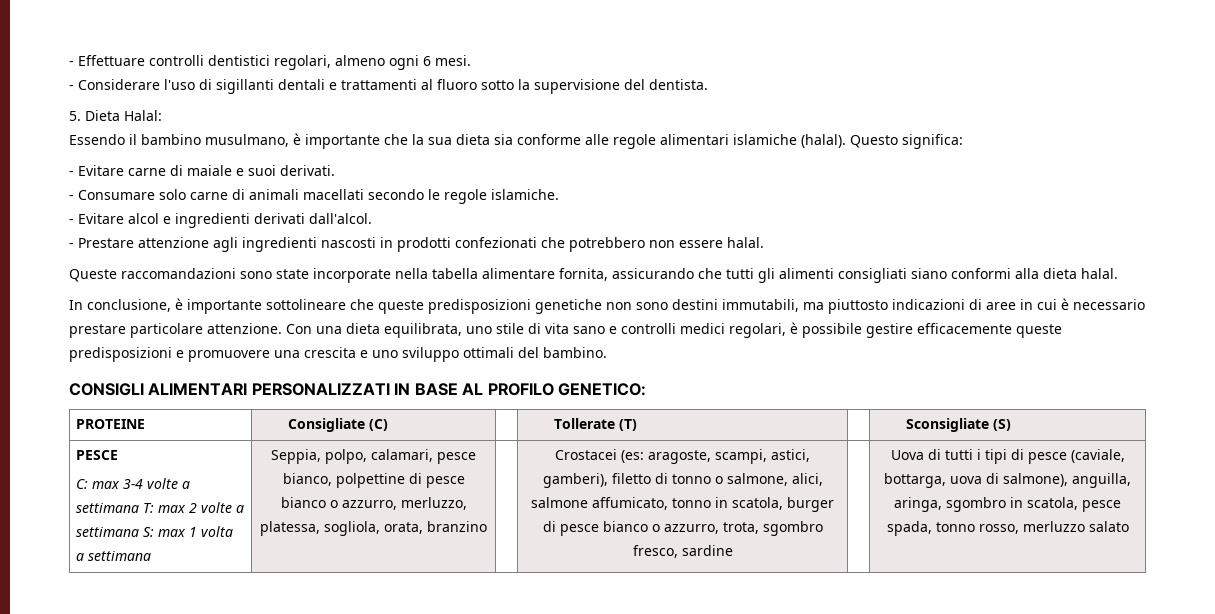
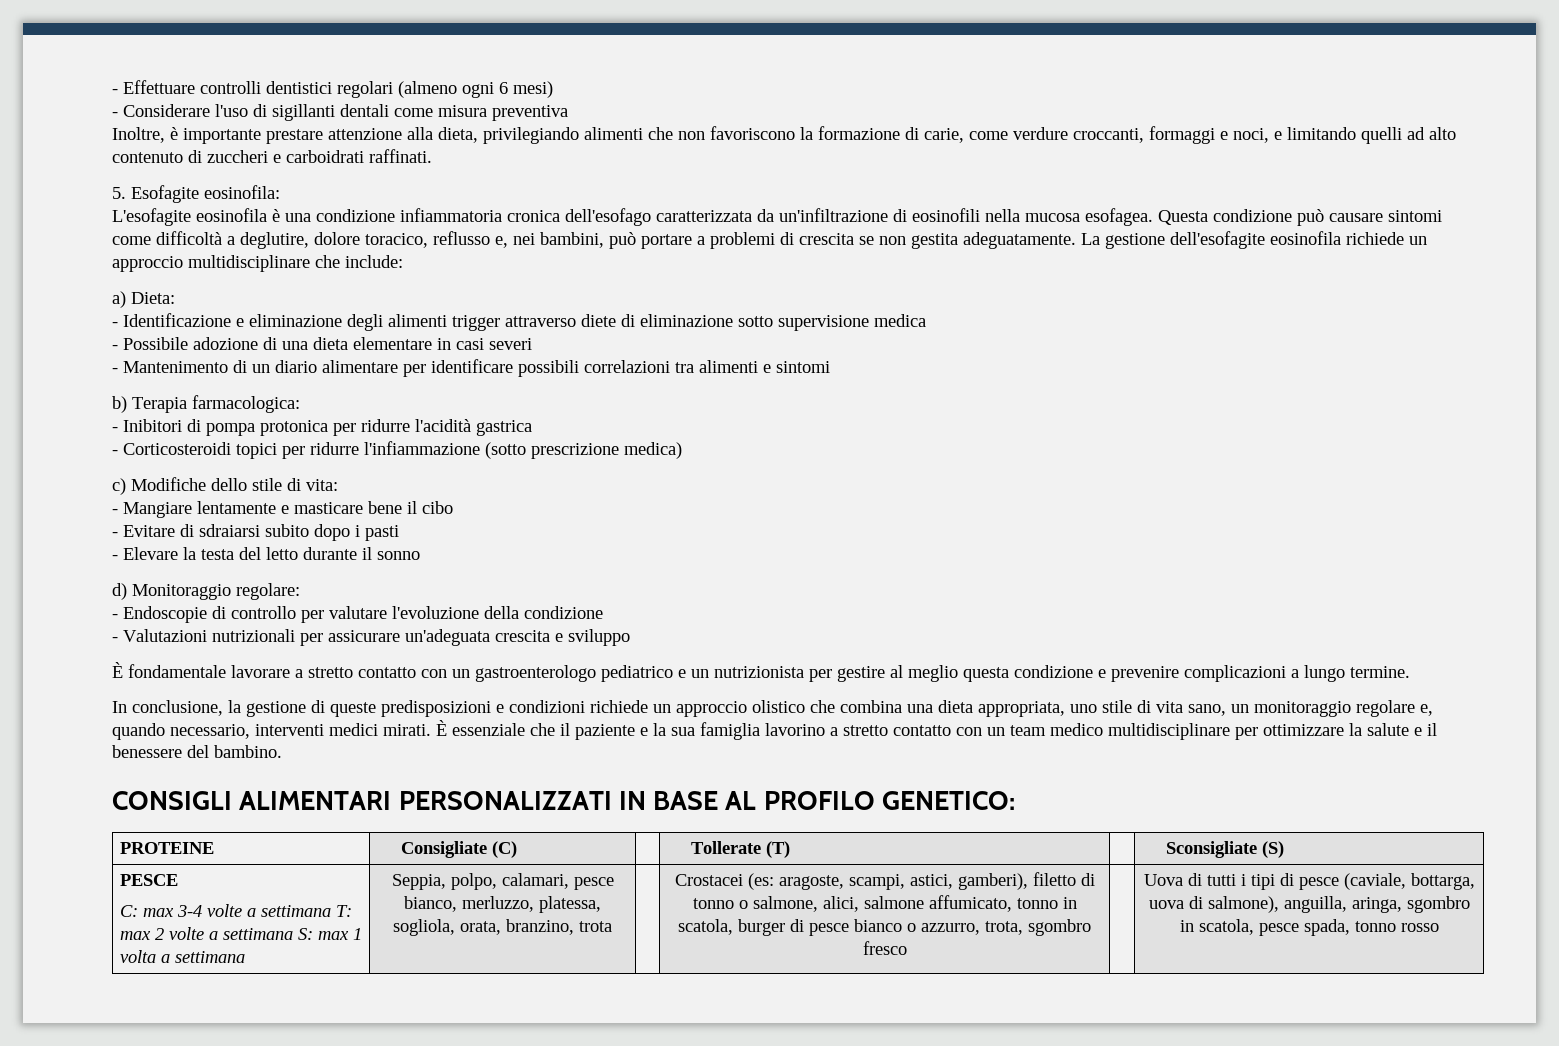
[274,55,385,70] regolari, almeno -> [337,81,457,98] regolari (almeno
[435,55,471,66] mesi. -> [513,81,553,98] mesi)
[329,79,708,94] [69,110,162,121] [69,133,963,149] [69,165,335,176] [69,189,559,204] [69,213,372,228] [69,237,764,252] [69,268,1118,283] [69,298,1145,314] [69,323,462,338] e trattamenti al fluoro sotto la supervisione del dentista. // 5. Dieta Halal: // Essendo il bambino musulmano, è importante che la sua dieta sia conforme alle regole alimentari islamiche (halal). Questo significa: // - Evitare carne di maiale e suoi derivati. // - Consumare solo carne di animali macellati secondo le regole islamiche. // - Evitare alcol e ingredienti derivati dall'alcol. // - Prestare attenzione agli ingredienti nascosti in prodotti confezionati che potrebbero non essere halal. // Queste raccomandazioni sono state incorporate nella tabella alimentare fornita, assicurando che tutti gli alimenti consigliati siano conformi alla dieta halal. // In conclusione, è importante sottolineare che queste predisposizioni genetiche non sono destini immutabili, ma piuttosto indicazioni di aree in cui è necessario prestare particolare attenzione. Con una dieta equilibrata, -> [394,105,568,121] [112,126,1456,144] [112,149,432,163] [112,185,280,203] [112,208,1442,226] [112,231,1427,249] [112,255,403,272] [112,291,175,308] [112,313,926,331] [112,337,532,350] [112,359,830,377] [112,395,300,413] [112,419,532,436] [112,441,682,459] [112,477,338,495] [112,501,453,518] [112,524,399,541] [112,547,420,560] [112,583,300,600] [112,606,603,623] [112,629,630,646] [112,662,1410,682] [112,700,1065,717] come misura preventiva // Inoltre, è importante prestare attenzione alla dieta, privilegiando alimenti che non favoriscono la formazione di carie, come verdure croccanti, formaggi e noci, e limitando quelli ad alto contenuto di zuccheri e carboidrati raffinati. // 5. Esofagite eosinofila: // L'esofagite eosinofila è una condizione infiammatoria cronica dell'esofago caratterizzata da un'infiltrazione di eosinofili nella mucosa esofagea. Questa condizione può causare sintomi come difficoltà a deglutire, dolore toracico, reflusso e, nei bambini, può portare a problemi di crescita se non gestita adeguatamente. La gestione dell'esofagite eosinofila richiede un approccio multidisciplinare che include: // a) Dieta: // - Identificazione e eliminazione degli alimenti trigger attraverso diete di eliminazione sotto supervisione medica // - Possibile adozione di una dieta elementare in casi severi // - Mantenimento di un diario alimentare per identificare possibili correlazioni tra alimenti e sintomi // b) Terapia farmacologica: // - Inibitori di pompa protonica per ridurre l'acidità gastrica // - Corticosteroidi topici per ridurre l'infiammazione (sotto prescrizione medica) // c) Modifiche dello stile di vita: // - Mangiare lentamente e masticare bene il cibo // - Evitare di sdraiarsi subito dopo i pasti // - Elevare la testa del letto durante il sonno // d) Monitoraggio regolare: // - Endoscopie di controllo per valutare l'evoluzione della condizione // - Valutazioni nutrizionali per assicurare un'adeguata crescita e sviluppo // È fondamentale lavorare a stretto contatto con un gastroenterologo pediatrico e un nutrizionista per gestire al meglio questa condizione e prevenire complicazioni a lungo termine. // In conclusione, la gestione di queste predisposizioni e condizioni richiede un approccio olistico che combina una dieta appropriata,
[573,322,1062,338] [69,347,514,362] sano e controlli medici regolari, è possibile gestire efficacemente queste predisposizioni e promuovere una crescita e uno sviluppo ottimali -> [1188,700,1433,717] [112,720,1437,740] [112,745,182,758] sano, un monitoraggio regolare e, quando necessario, interventi medici mirati. È essenziale che il paziente e la sua famiglia lavorino a stretto contatto con un team medico multidisciplinare per ottimizzare la salute e il benessere
[335,473,465,488] [280,497,397,510] polpettine di pesce bianco o azzurro, -> (457, 904) none
[427,521,487,532] branzino -> [506,919,612,935] branzino, trota
[632,545,733,558] fresco, sardine -> [862,941,907,955] fresco
[978,521,1129,534] rosso, merluzzo salato -> [1400,923,1439,932] rosso

